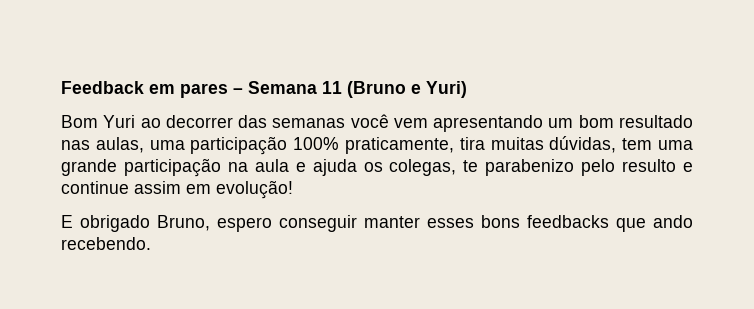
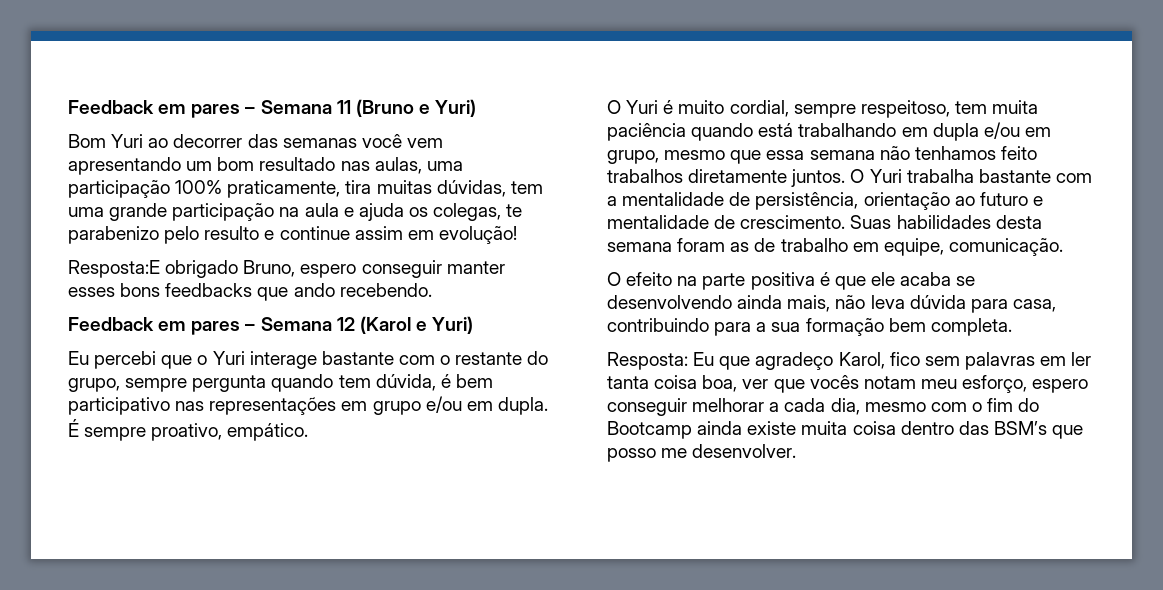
[61,215,73,228] E -> [68,260,160,278] Resposta:E
(151, 243) none -> [68,316,474,335] [68,351,549,369] [68,374,493,392] [68,396,548,415] [68,418,309,441] [607,100,1039,118] [607,122,1051,141] [607,146,1037,164] [607,169,1092,187] [607,192,1043,210] [607,215,1042,229] [607,238,1063,256] [607,272,976,290] [607,295,1056,313] [607,318,1012,336] [607,352,1092,370] [607,375,1089,393] [607,398,1040,416] [607,421,1084,439] [607,444,797,462] // Feedback em pares – Semana 12 (Karol e Yuri) // Eu percebi que o Yuri interage bastante com o restante do grupo, sempre pergunta quando tem dúvida, é bem participativo nas representações em grupo e/ou em dupla. É sempre proativo, empático. // O Yuri é muito cordial, sempre respeitoso, tem muita paciência quando está trabalhando em dupla e/ou em grupo, mesmo que essa semana não tenhamos feito trabalhos diretamente juntos. O Yuri trabalha bastante com a mentalidade de persistência, orientação ao futuro e mentalidade de crescimento. Suas habilidades desta semana foram as de trabalho em equipe, comunicação. // O efeito na parte positiva é que ele acaba se desenvolvendo ainda mais, não leva dúvida para casa, contribuindo para a sua formação bem completa. // Resposta: Eu que agradeço Karol, fico sem palavras em ler tanta coisa boa, ver que vocês notam meu esforço, espero conseguir melhorar a cada dia, mesmo com o fim do Bootcamp ainda existe muita coisa dentro das BSM’s que posso me desenvolver.

